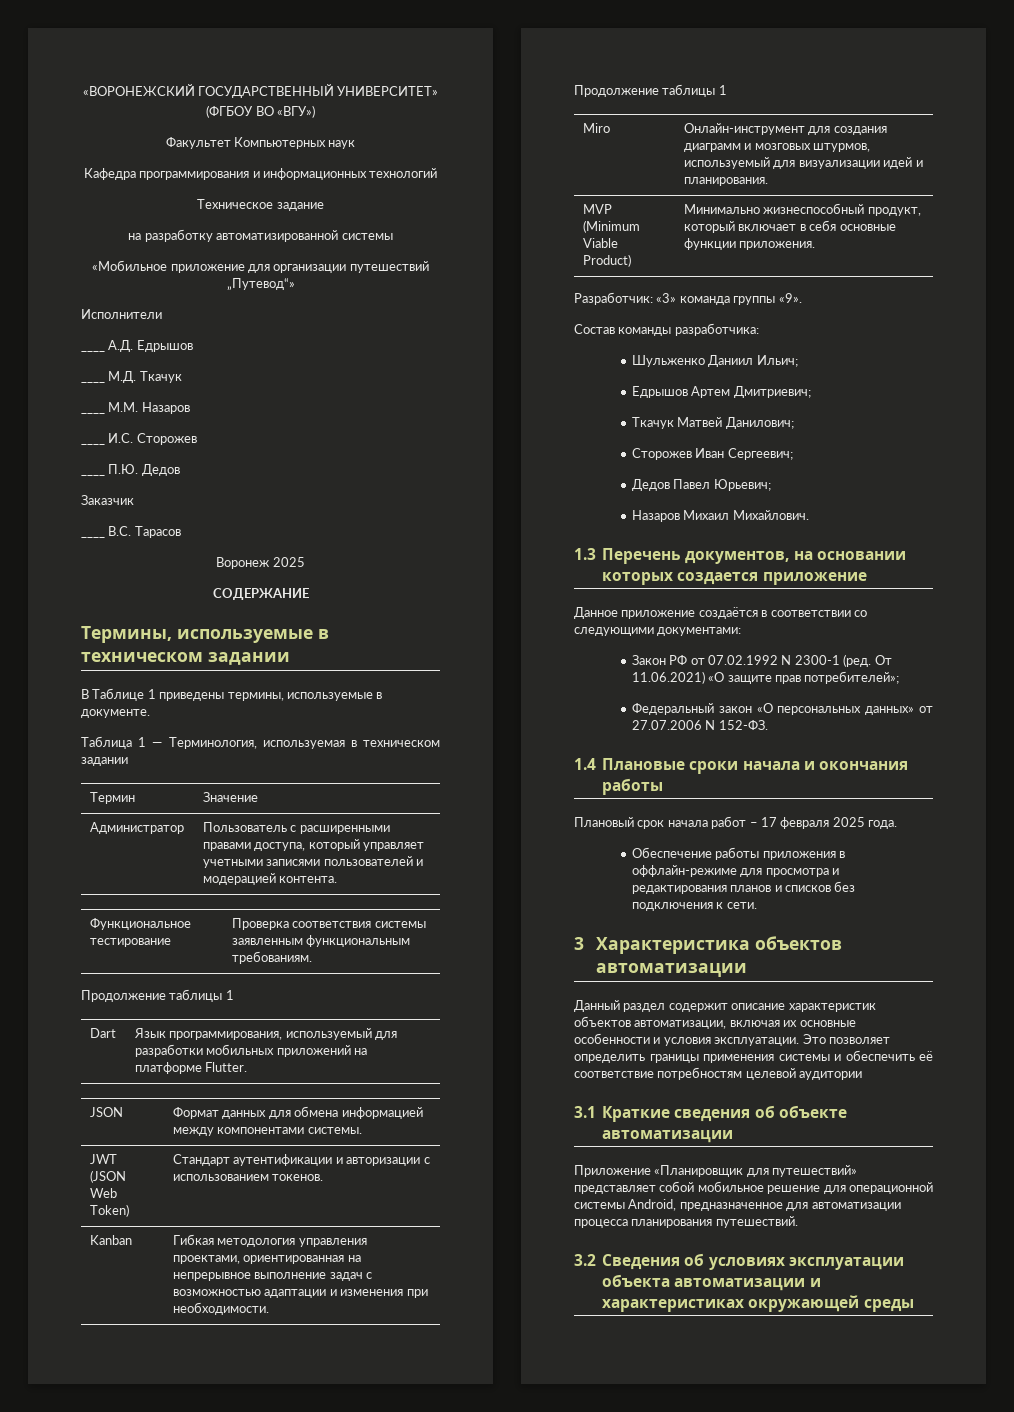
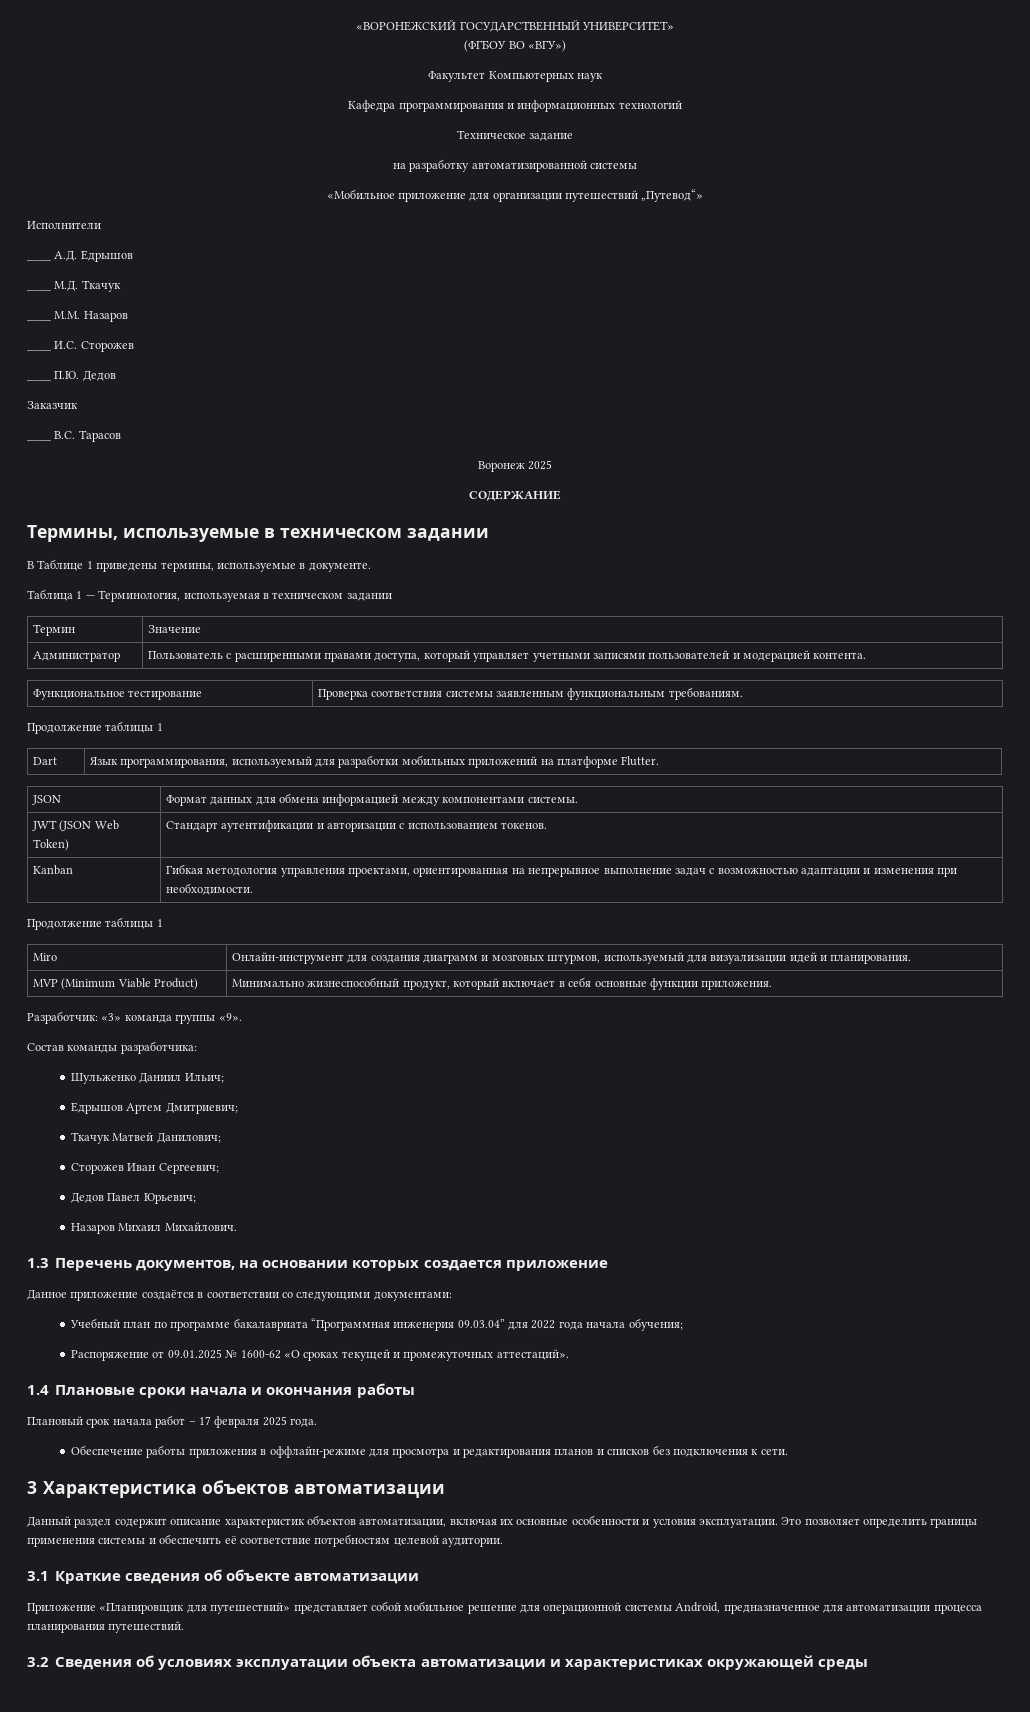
[631,654,892,667] [631,671,900,684] [631,703,933,715] [631,720,768,730] Закон РФ от 07.02.1992 N 2300-1 (ред. От 11.06.2021) «О защите прав потребителей»; // Федеральный закон «О персональных данных» от 27.07.2006 N 152-ФЗ. -> [69,1318,683,1331] [70,1349,569,1361] Учебный план по программе бакалавриата “Программная инженерия 09.03.04” для 2022 года начала обучения; // Распоряжение от 09.01.2025 № 1600-62 «О сроках текущей и промежуточных аттестаций».
[799,1071,863,1080] аудитории -> [442,1537,503,1547] аудитории.

